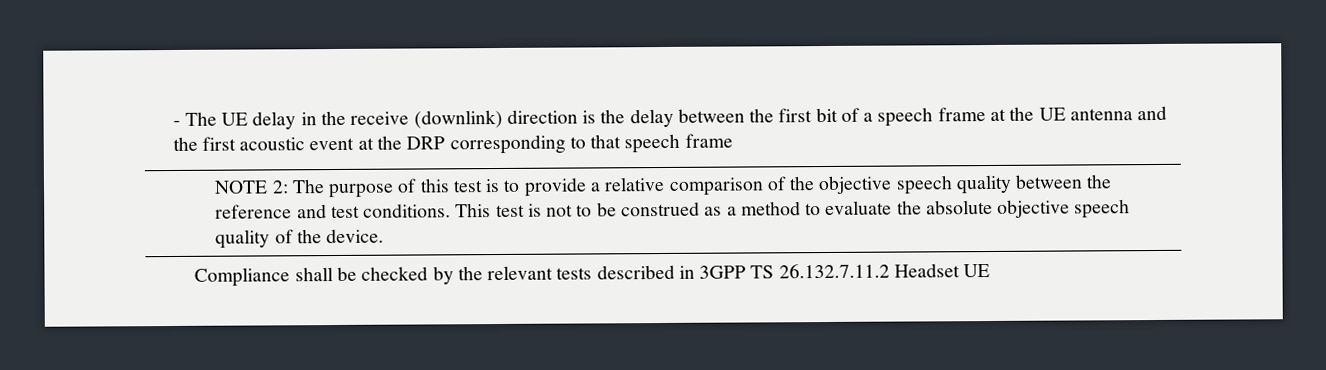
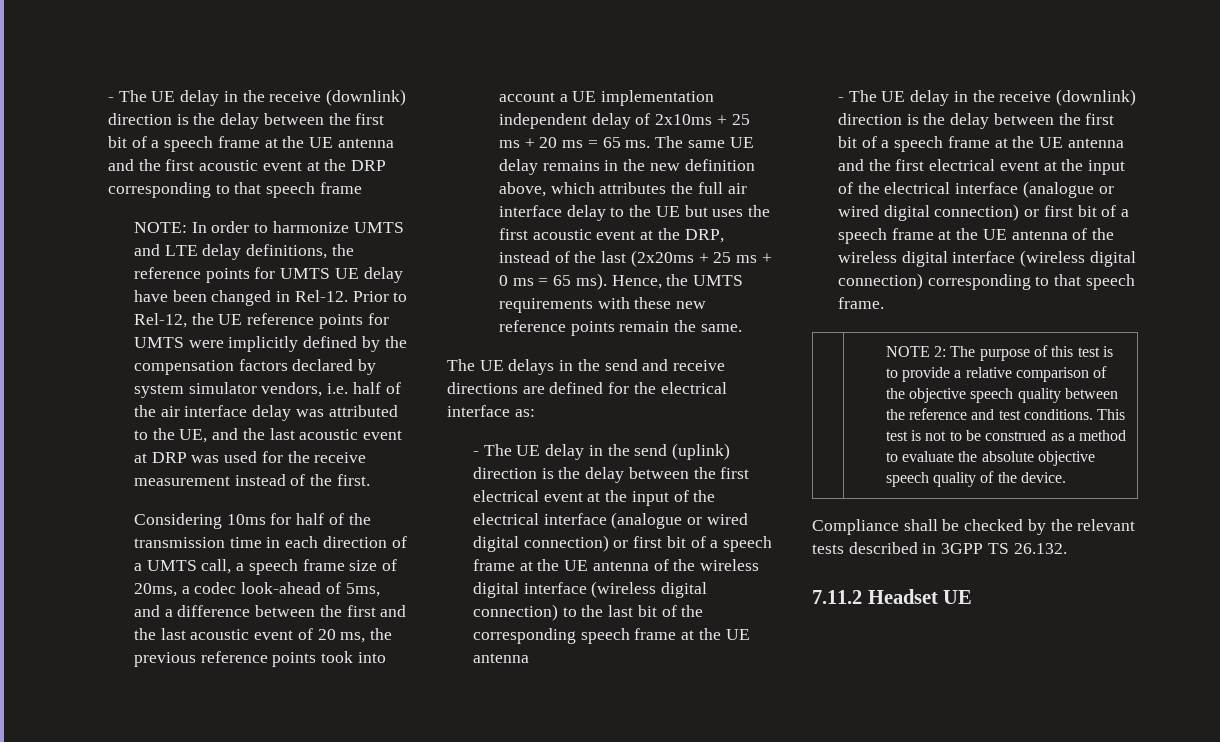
(733, 140) none -> [133,221,404,233] [133,244,354,260] [133,267,403,283] [133,290,408,306] [133,313,389,329] [133,336,407,352] [133,359,377,375] [133,382,401,398] [133,405,398,421] [133,428,403,443] [133,451,367,463] [133,474,370,486] [133,513,371,529] [133,536,407,548] [133,559,398,575] [133,582,380,597] [133,605,407,617] [133,628,393,643] [133,651,386,667] [498,90,715,106] [498,113,750,129] [498,136,754,148] [498,159,755,175] [498,182,747,197] [498,205,771,221] [498,228,724,243] [498,250,772,267] [498,273,744,290] [498,297,707,313] [498,320,742,336] [447,359,726,375] [447,382,727,394] [447,405,535,417] [472,443,731,460] [472,467,750,483] [472,490,716,506] [472,512,748,529] [472,535,773,552] [472,559,760,571] [472,581,708,598] [472,604,704,621] [472,628,750,644] [472,653,529,663] [837,89,1137,106] [837,113,1115,129] [837,136,1124,152] [837,159,1126,175] [837,181,1114,198] [837,204,1130,221] [837,228,1115,244] [837,250,1136,267] [837,273,1135,290] [837,297,884,309] // NOTE: In order to harmonize UMTS and LTE delay definitions, the reference points for UMTS UE delay have been changed in Rel-12. Prior to Rel-12, the UE reference points for UMTS were implicitly defined by the compensation factors declared by system simulator vendors, i.e. half of the air interface delay was attributed to the UE, and the last acoustic event at DRP was used for the receive measurement instead of the first. // Considering 10ms for half of the transmission time in each direction of a UMTS call, a speech frame size of 20ms, a codec look-ahead of 5ms, and a difference between the first and the last acoustic event of 20 ms, the previous reference points took into account a UE implementation independent delay of 2x10ms + 25 ms + 20 ms = 65 ms. The same UE delay remains in the new definition above, which attributes the full air interface delay to the UE but uses the first acoustic event at the DRP, instead of the last (2x20ms + 25 ms + 0 ms = 65 ms). Hence, the UMTS requirements with these new reference points remain the same. // The UE delays in the send and receive directions are defined for the electrical interface as: // - The UE delay in the send (uplink) direction is the delay between the first electrical event at the input of the electrical interface (analogue or wired digital connection) or first bit of a speech frame at the UE antenna of the wireless digital interface (wireless digital connection) to the last bit of the corresponding speech frame at the UE antenna // - The UE delay in the receive (downlink) direction is the delay between the first bit of a speech frame at the UE antenna and the first electrical event at the input of the electrical interface (analogue or wired digital connection) or first bit of a speech frame at the UE antenna of the wireless digital interface (wireless digital connection) corresponding to that speech frame.
[778,263,890,279] 26.132.7.11.2 -> [1013,543,1067,554] [812,590,862,604] 26.132. // 7.11.2

